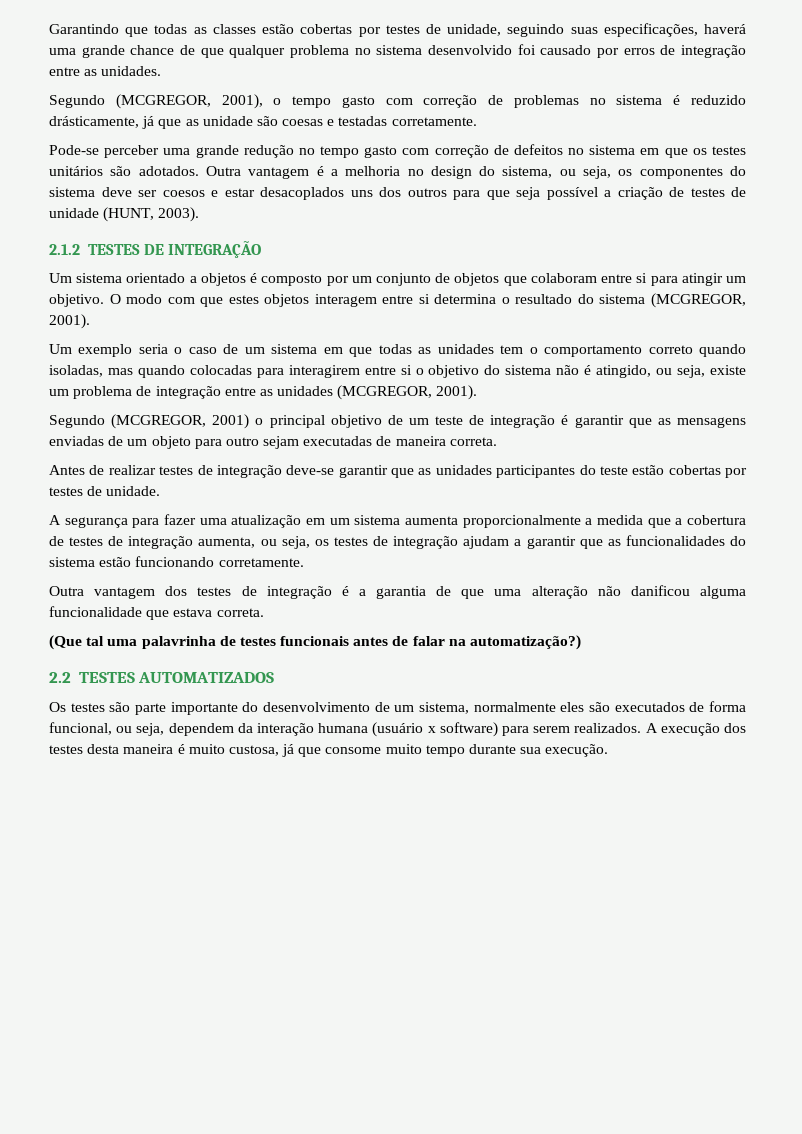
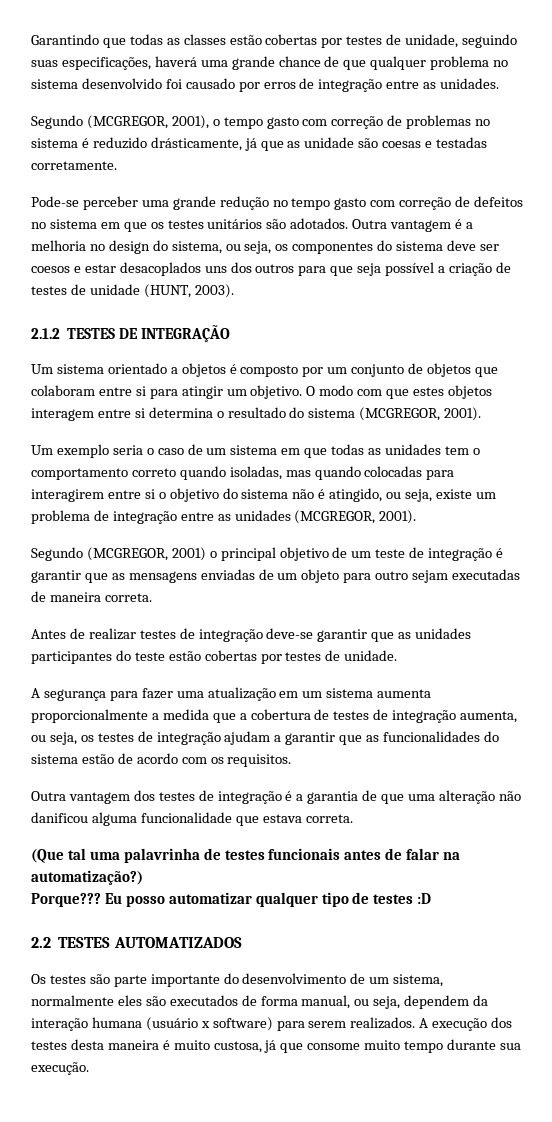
[135,556,304,567] funcionando corretamente. -> [117,753,292,767] de acordo com os requisitos.
(582, 642) none -> [31,892,432,907] // Porque??? Eu posso automatizar qualquer tipo de testes :D
[49,722,112,735] funcional, -> [301,995,351,1009] manual,

